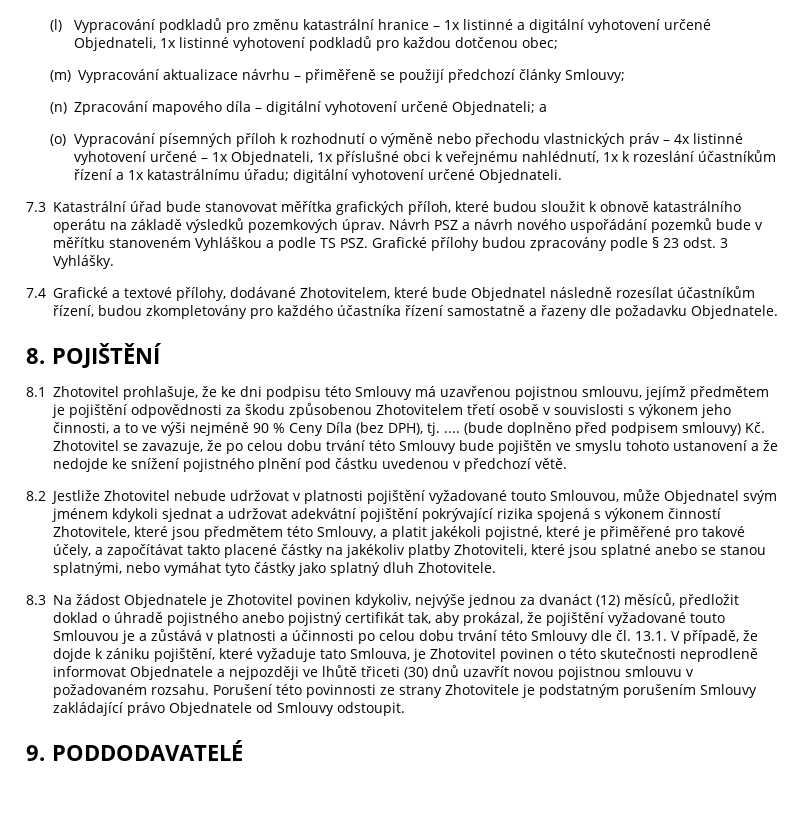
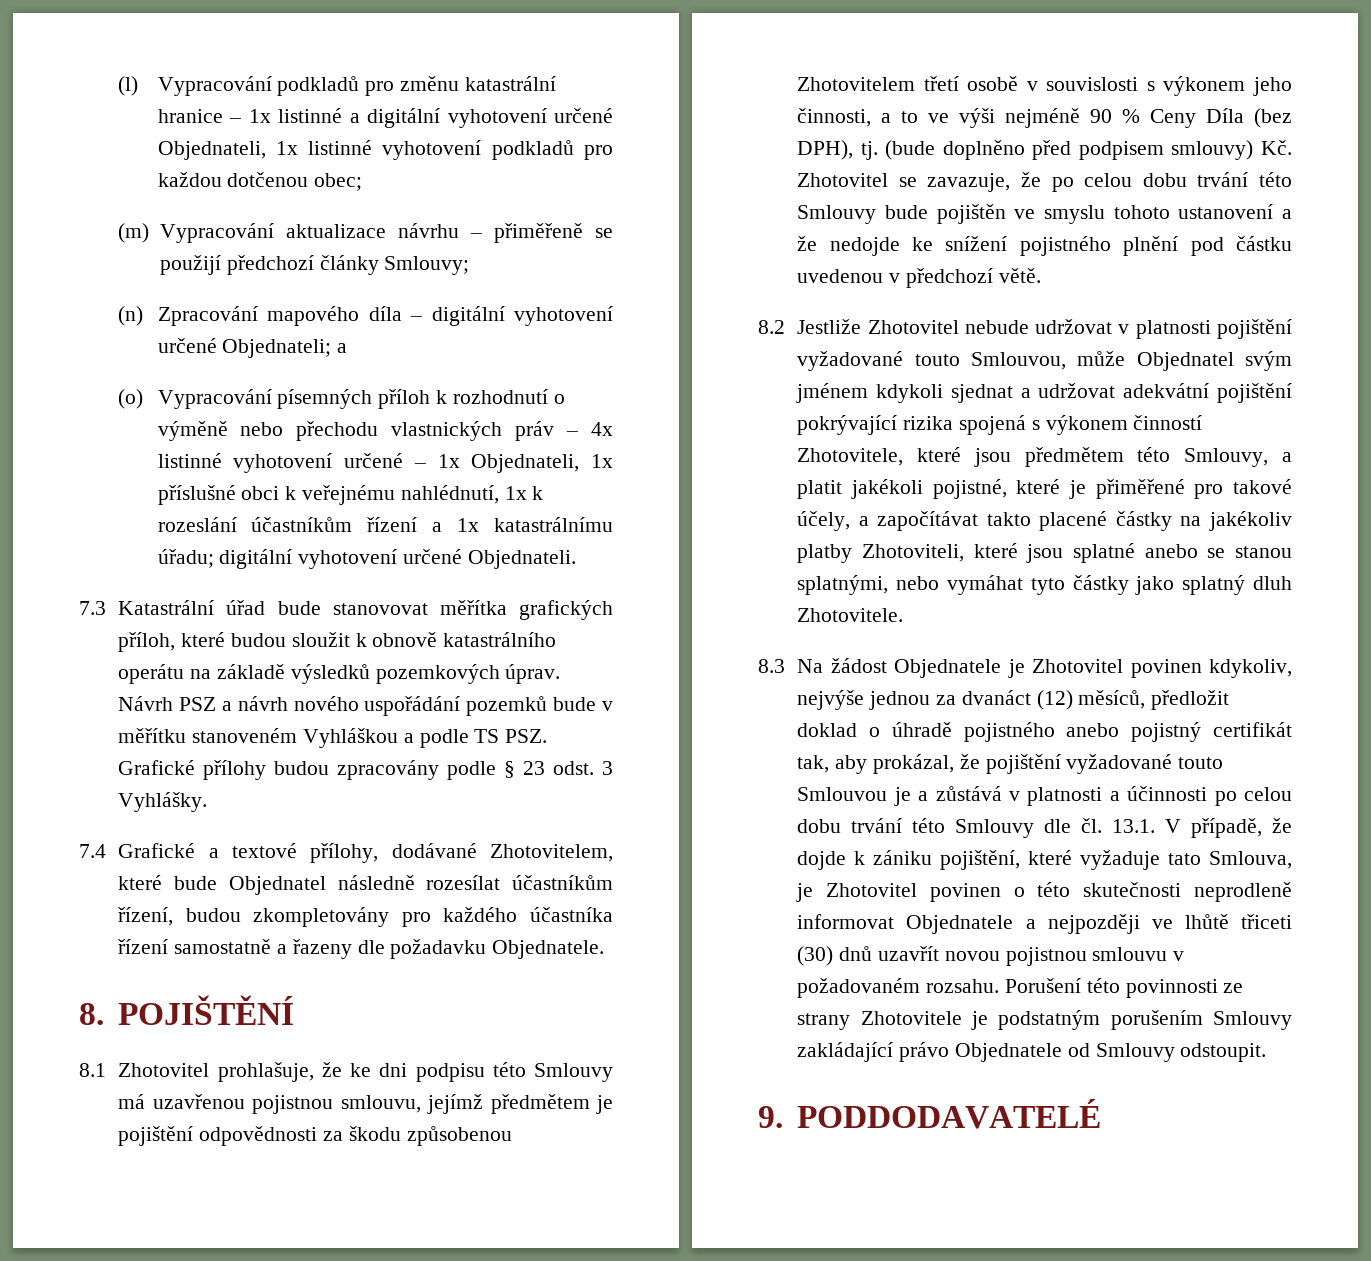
[444,431,460,433] .... -> (878, 150) none

